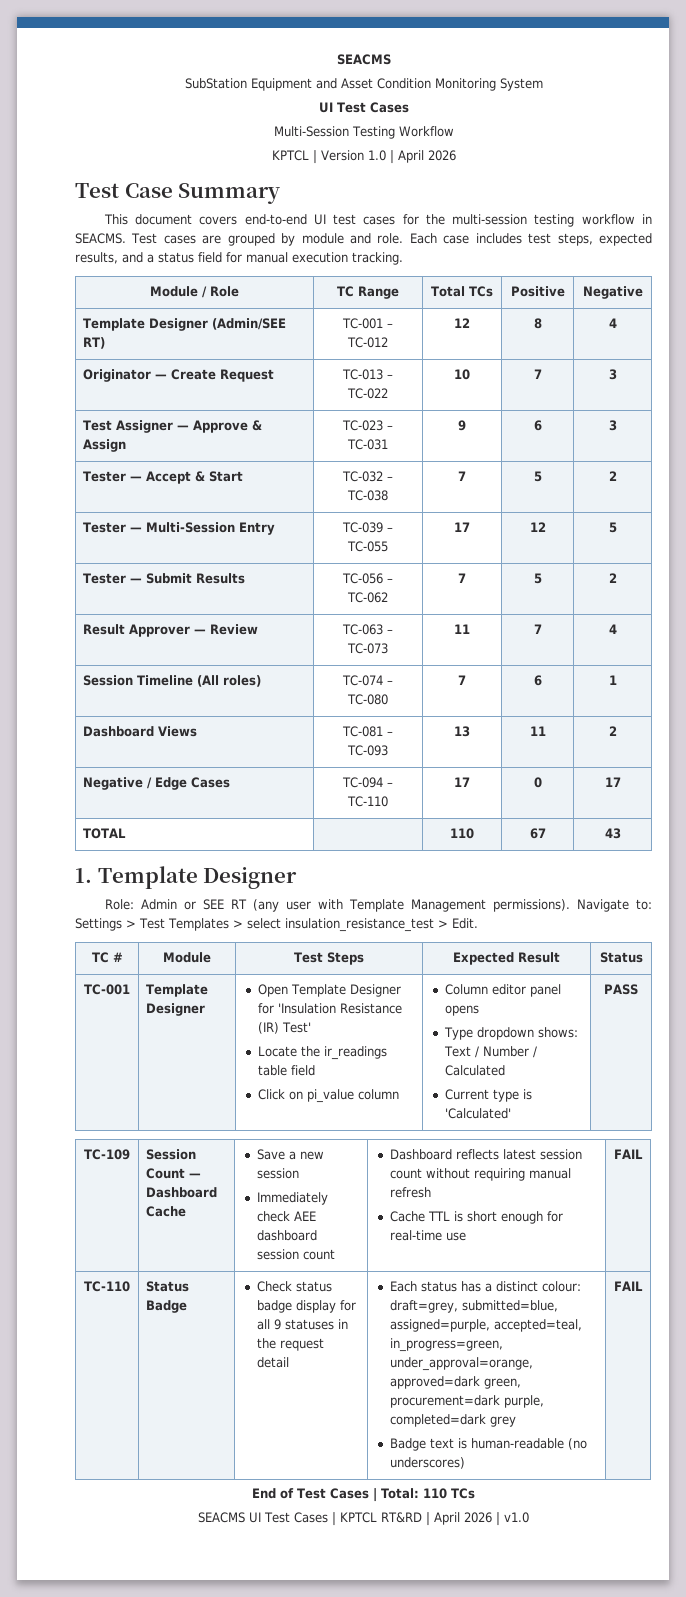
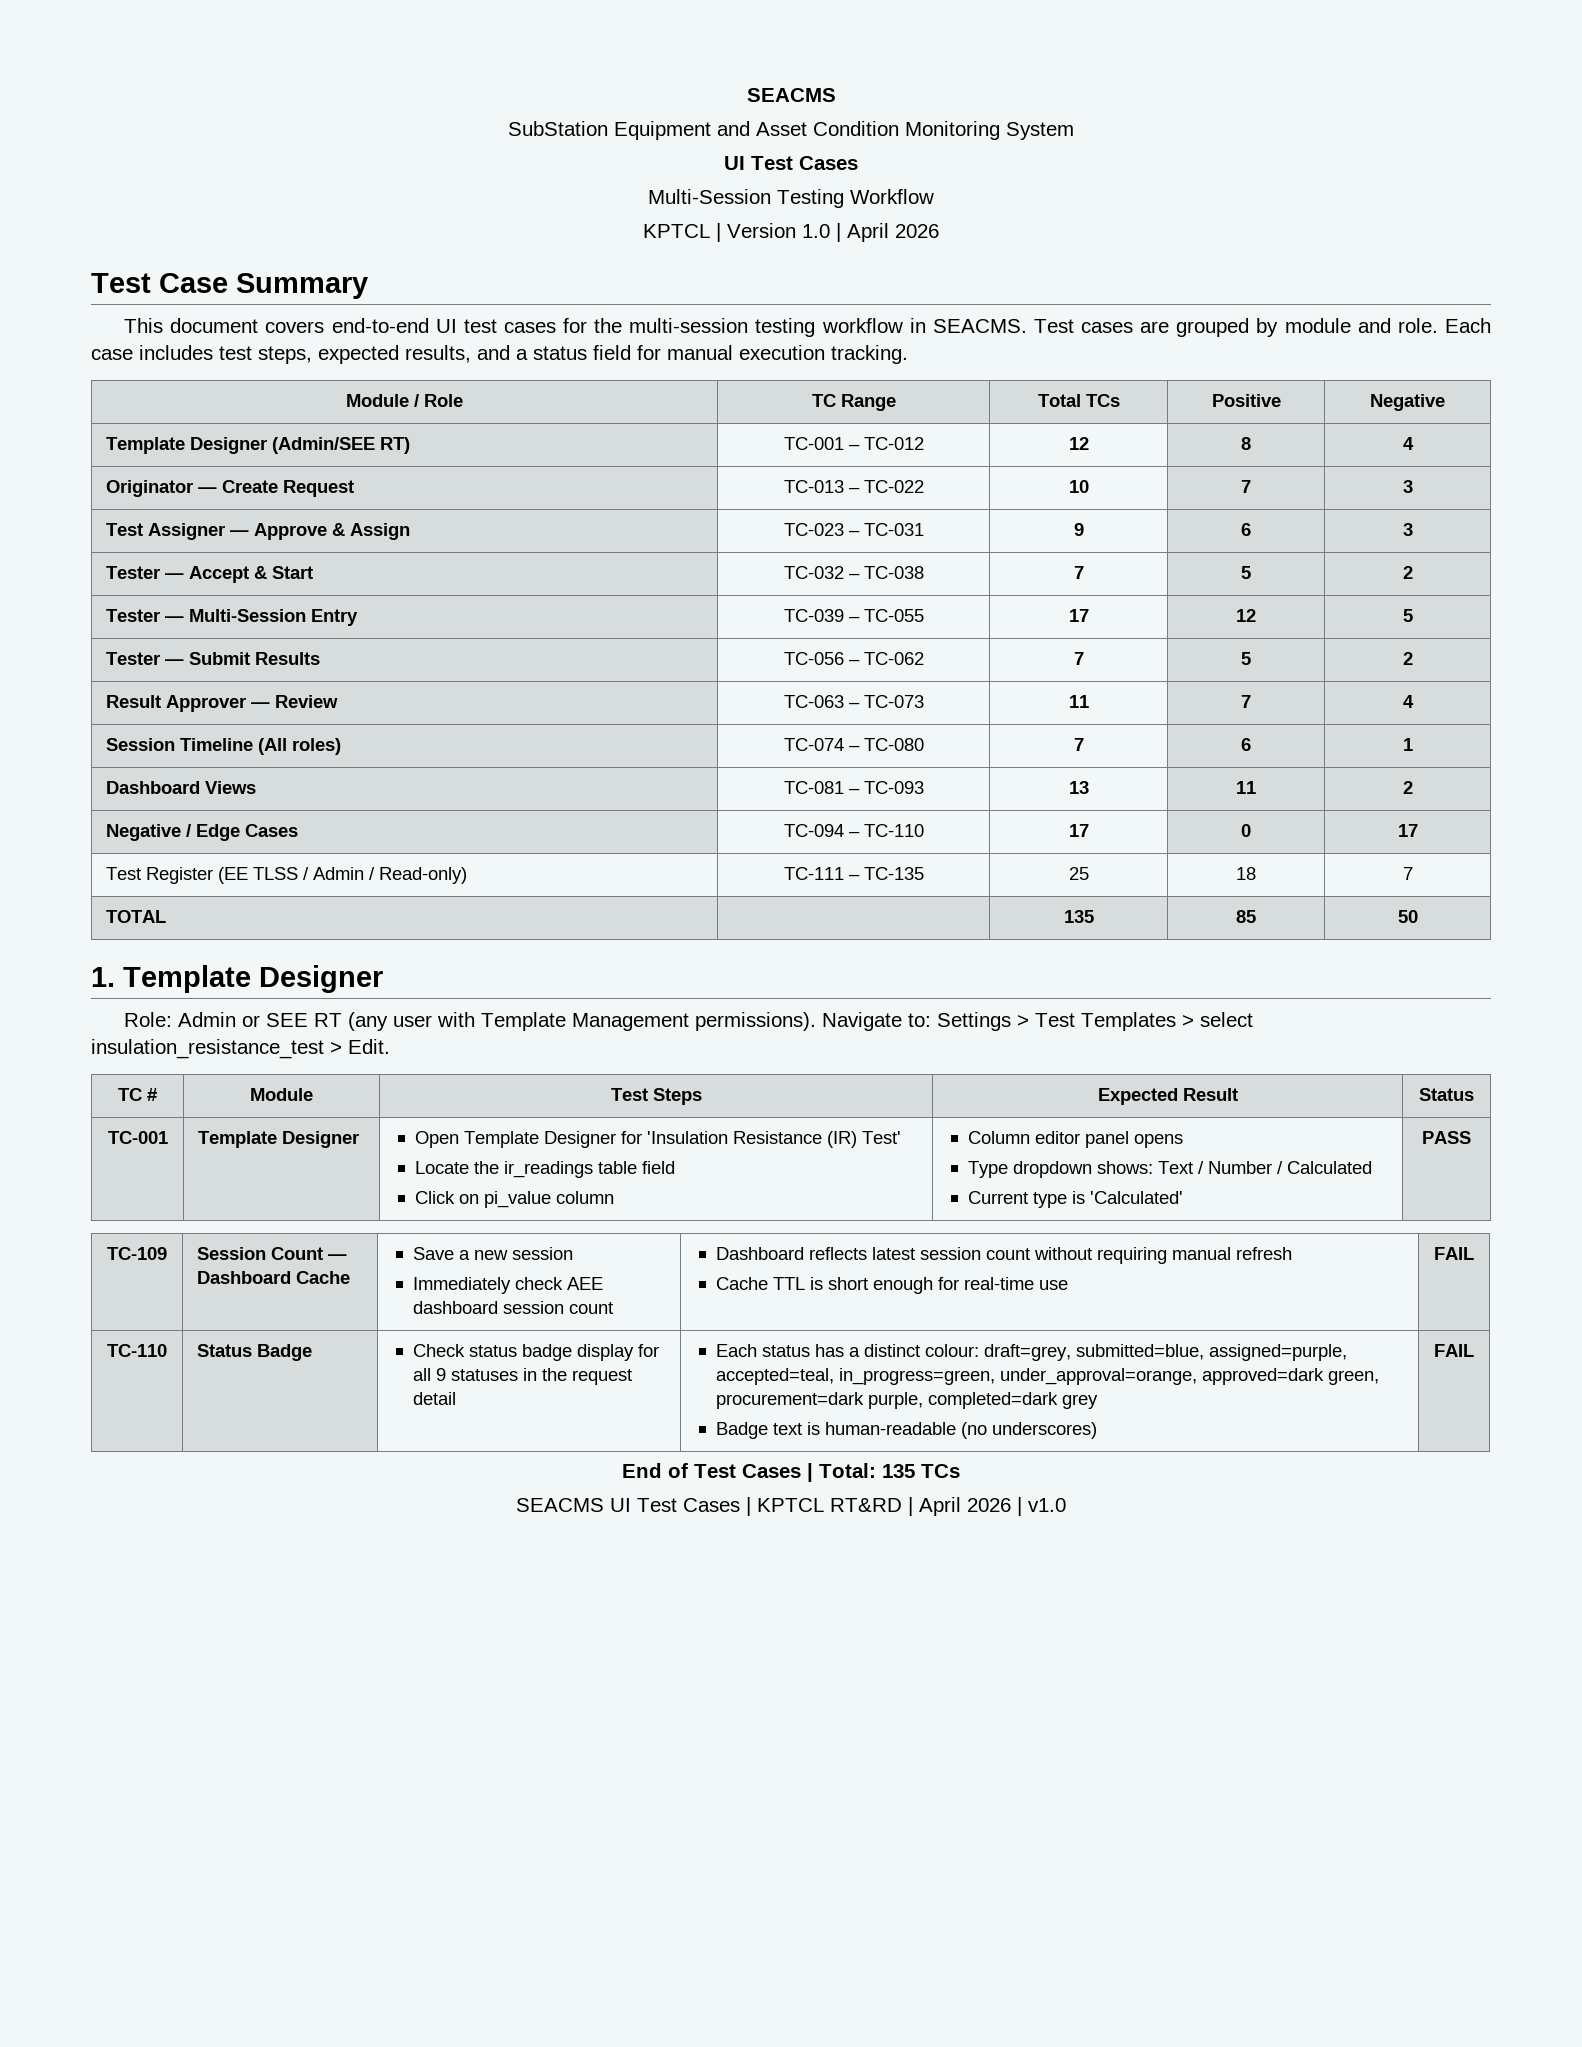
[83,828,127,839] [450,828,474,839] [529,828,546,839] [604,828,621,839] TOTAL | | 110 | 67 | 43 -> [106,867,468,884] [783,867,924,880] [1068,867,1089,880] [1236,867,1256,880] [1402,867,1413,880] [106,910,167,923] [1063,910,1094,923] [1236,910,1256,923] [1397,910,1418,923] Test Register (EE TLSS / Admin / Read-only) | TC-111 – TC-135 | 25 | 18 | 7 // TOTAL | | 135 | 85 | 50
[423,1488,448,1499] 110 -> [882,1464,915,1478] 135

